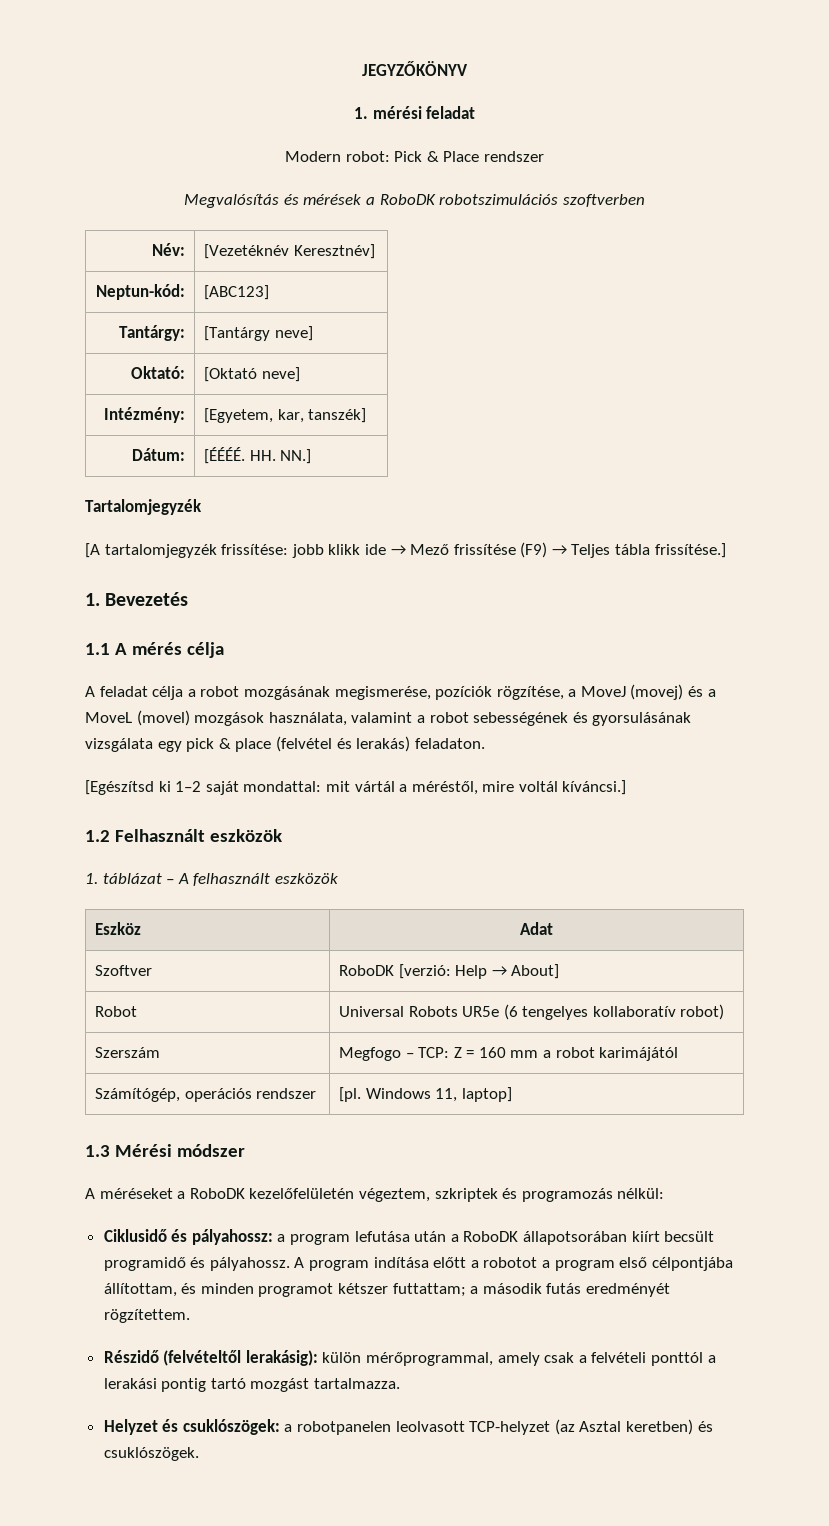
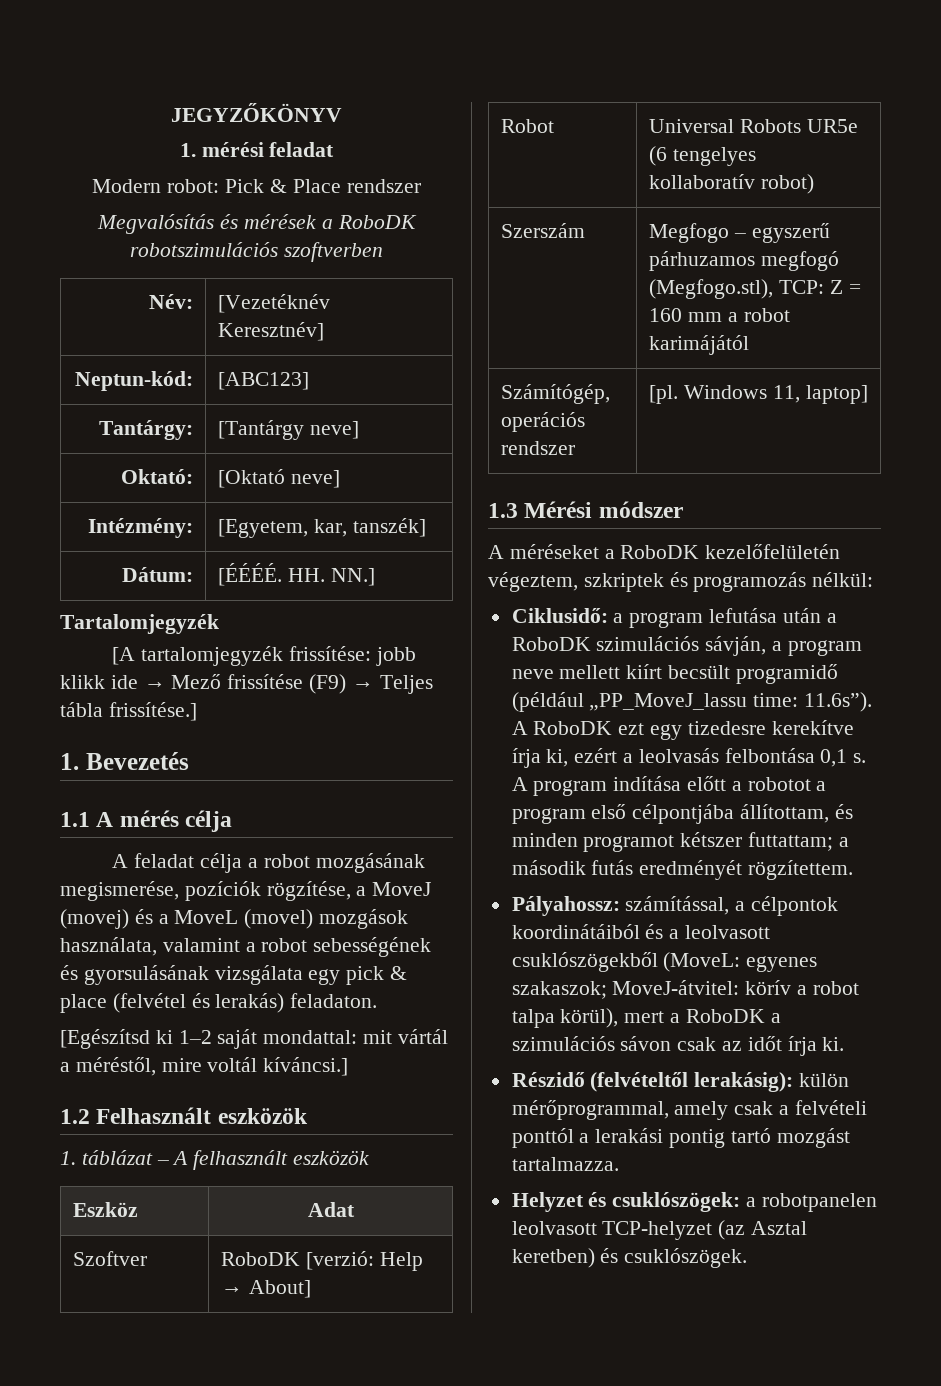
(414, 1055) none -> [751,223,830,243] [649,251,840,271] [649,279,774,299] egyszerű párhuzamos megfogó (Megfogo.stl),
[103,1229,273,1245] Ciklusidő és pályahossz: -> [511,608,608,623] Ciklusidő:
[523,1231,715,1245] [103,1257,290,1271] állapotsorában kiírt becsült programidő és pályahossz. -> [596,636,862,656] [511,664,838,684] [511,692,873,712] [511,720,854,740] [511,748,867,768] szimulációs sávján, a program neve mellett kiírt becsült programidő (például „PP_MoveJ_lassu time: 11.6s”). A RoboDK ezt egy tizedesre kerekítve írja ki, ezért a leolvasás felbontása 0,1 s.
(190, 1316) none -> [511,896,839,916] [511,924,771,939] [511,952,818,972] [511,980,859,999] [511,1008,781,1028] [511,1036,845,1056] // Pályahossz: számítással, a célpontok koordinátáiból és a leolvasott csuklószögekből (MoveL: egyenes szakaszok; MoveJ-átvitel: körív a robot talpa körül), mert a RoboDK a szimulációs sávon csak az időt írja ki.

